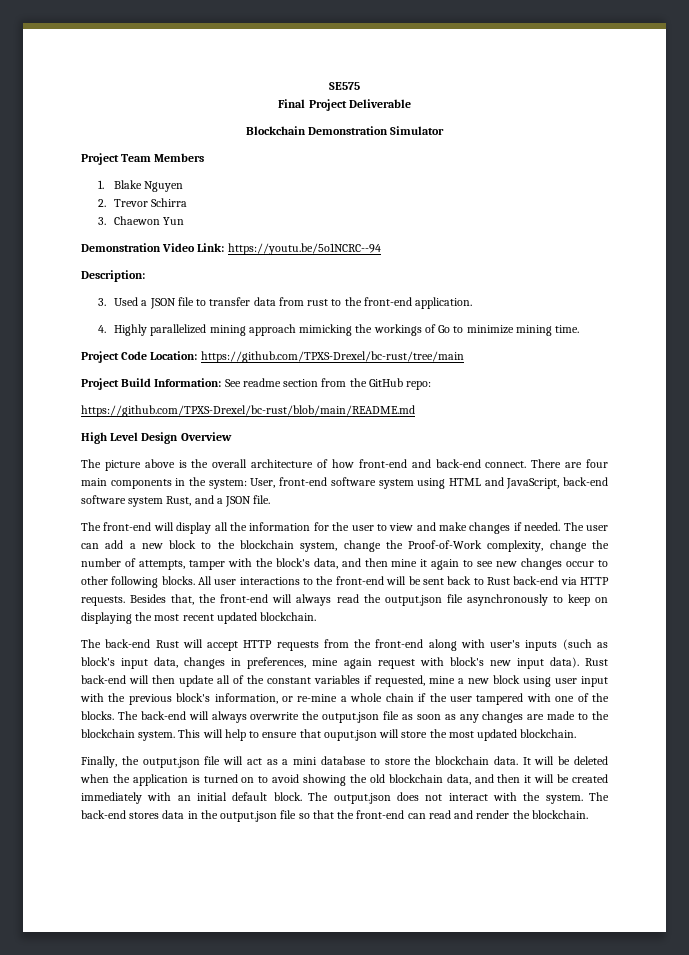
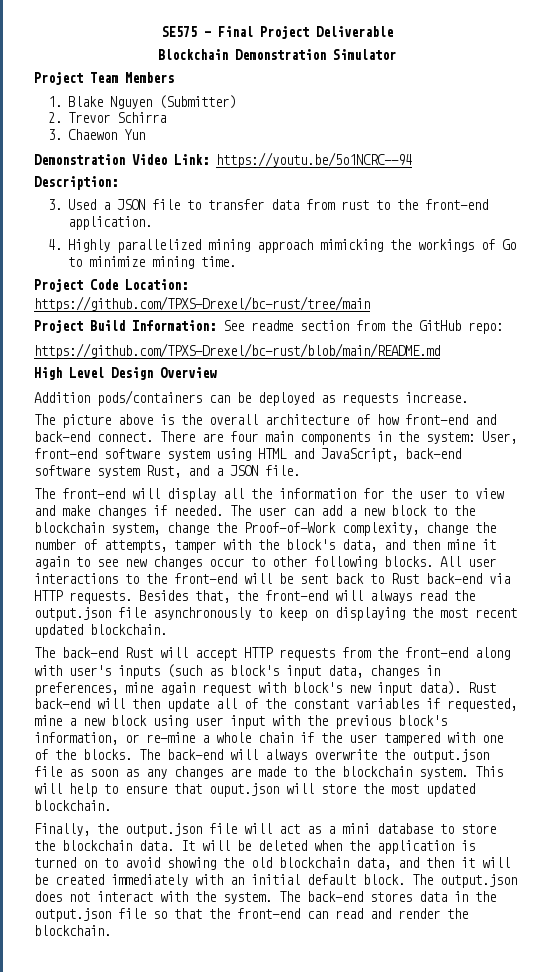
(360, 86) // -> [203,31,211,37] -
(184, 186) none -> [158,95,236,109] (Submitter)
(232, 436) none -> [34,390,468,406] // Addition pods/containers can be deployed as requests increase.

